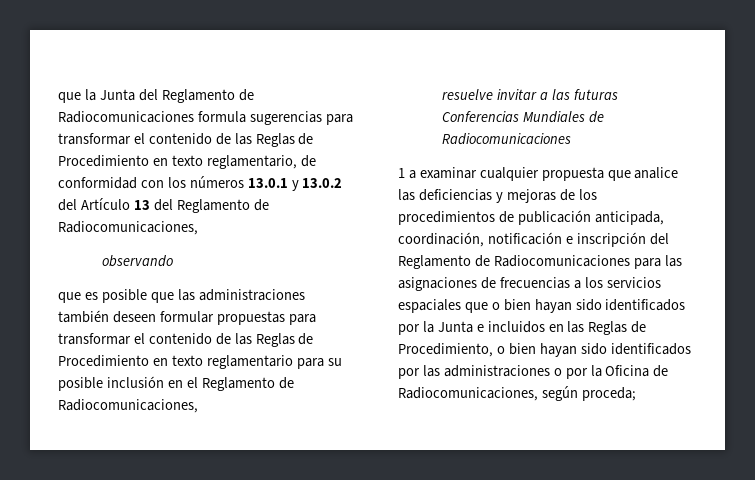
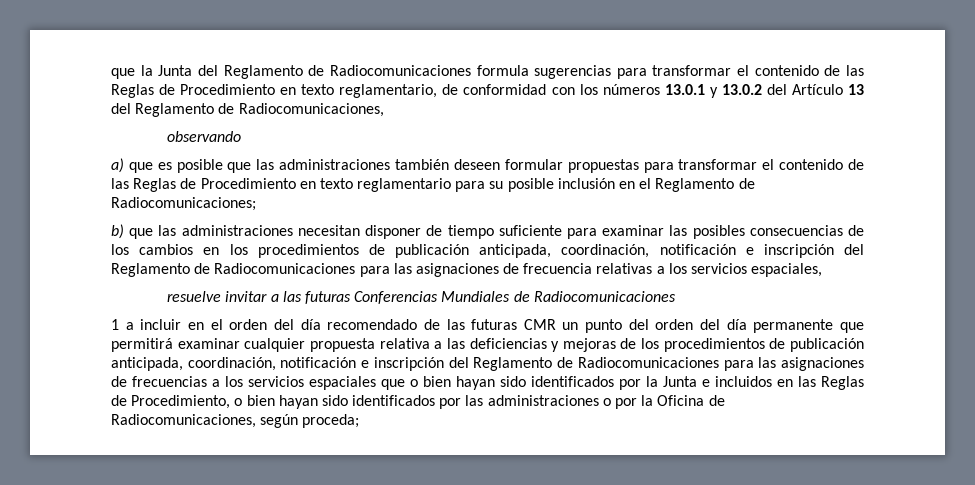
(174, 261) none -> [111,158,124,173] a)
[58,399,198,413] Radiocomunicaciones, -> [111,197,256,211] [111,224,864,239] [111,244,864,258] [111,263,823,277] Radiocomunicaciones; // b) que las administraciones necesitan disponer de tiempo suficiente para examinar las posibles consecuencias de los cambios en los procedimientos de publicación anticipada, coordinación, notificación e inscripción del Reglamento de Radiocomunicaciones para las asignaciones de frecuencia relativas a los servicios espaciales,
(416, 174) none -> [140,319,864,333] [111,338,173,352] incluir en el orden del día recomendado de las futuras CMR un punto del orden del día permanente que permitirá
[607,167,679,181] que analice -> [379,338,443,349] relativa a

